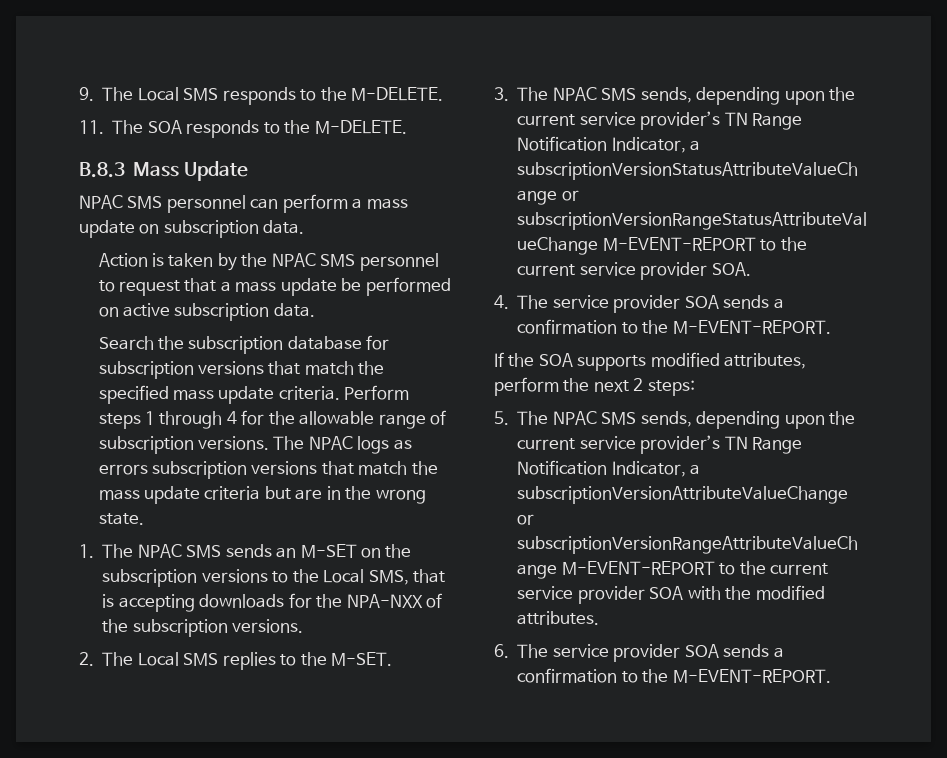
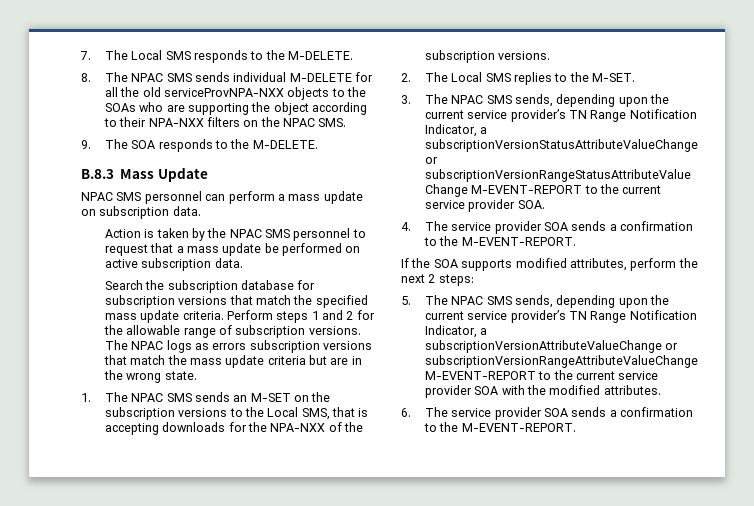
[79,87,94,101] 9. -> [80,51,91,60] 7.
[79,120,104,134] 11. -> [81,72,374,82] [104,87,367,100] [104,102,368,115] [103,117,347,127] [81,140,91,149] 8. The NPAC SMS sends individual M-DELETE for all the old serviceProvNPA-NXX objects to the SOAs who are supporting the object according to their NPA-NXX filters on the NPAC SMS. // 9.
[159,411,237,429] through 4 -> [322,310,354,320] and 2

